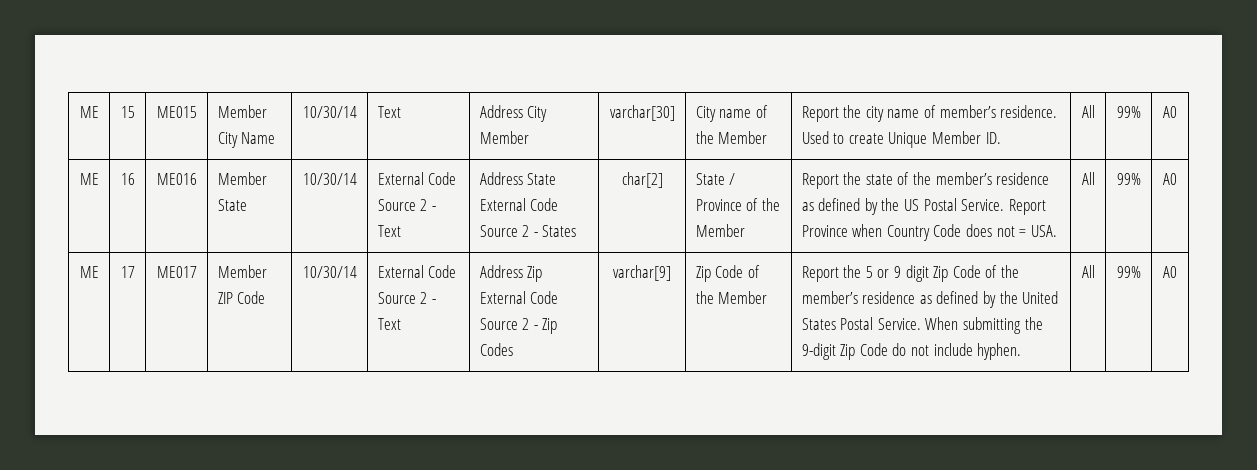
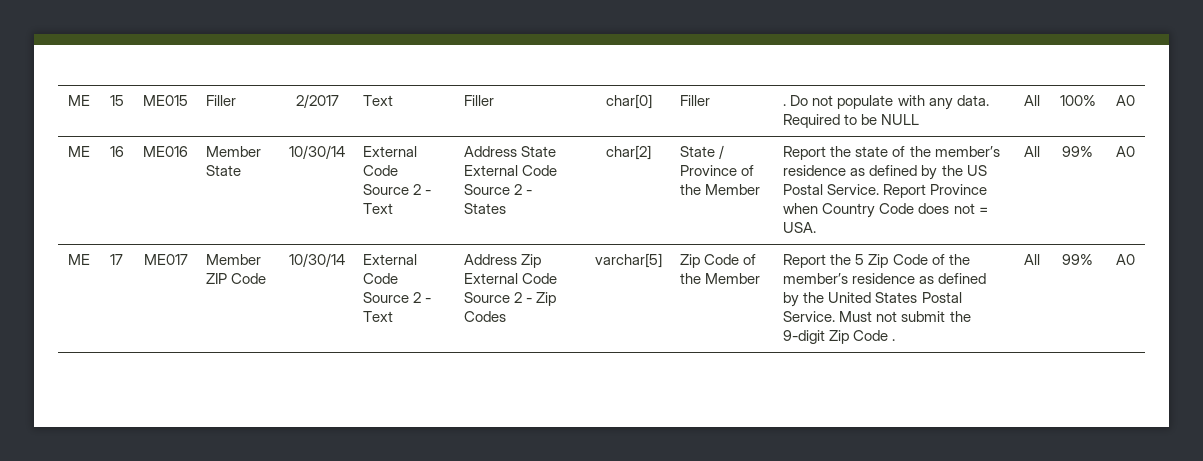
[217,105,267,118] [217,132,276,148] [302,106,357,118] [377,106,401,118] [479,105,548,122] [479,131,529,144] [609,105,675,121] [695,105,768,122] [695,131,768,144] [801,105,1058,122] [801,131,1001,148] [1081,105,1095,118] [1116,106,1141,118] Member City Name | 10/30/14 | Text | Address City Member | varchar[30] | City name of the Member | Report the city name of member’s residence. Used to create Unique Member ID. | All | 99% -> [206,95,237,106] [295,94,339,108] [363,95,394,106] [464,95,495,106] [605,94,652,109] [680,95,711,106] [783,95,989,110] [783,114,920,128] [1024,95,1040,106] [1059,95,1096,106] Filler | 2/2017 | Text | Filler | char[0] | Filler | . Do not populate with any data. Required to be NULL | All | 100%
[612,265,671,281] varchar[9] -> [595,253,662,268] varchar[5]
[877,265,929,282] or 9 digit -> (865, 259) none
[925,317,1022,334] When submitting -> [839,311,946,322] Must not submit
[892,343,1022,360] do not include hyphen. -> [892,339,896,341] .

